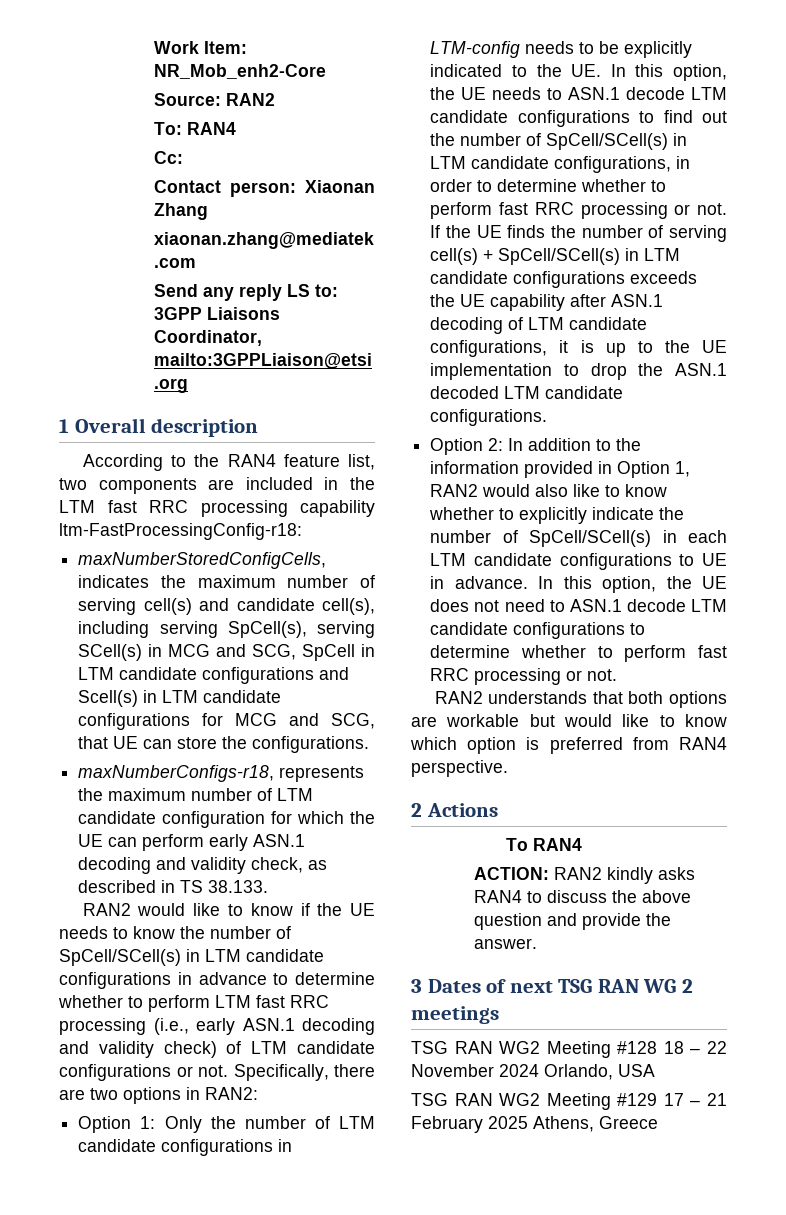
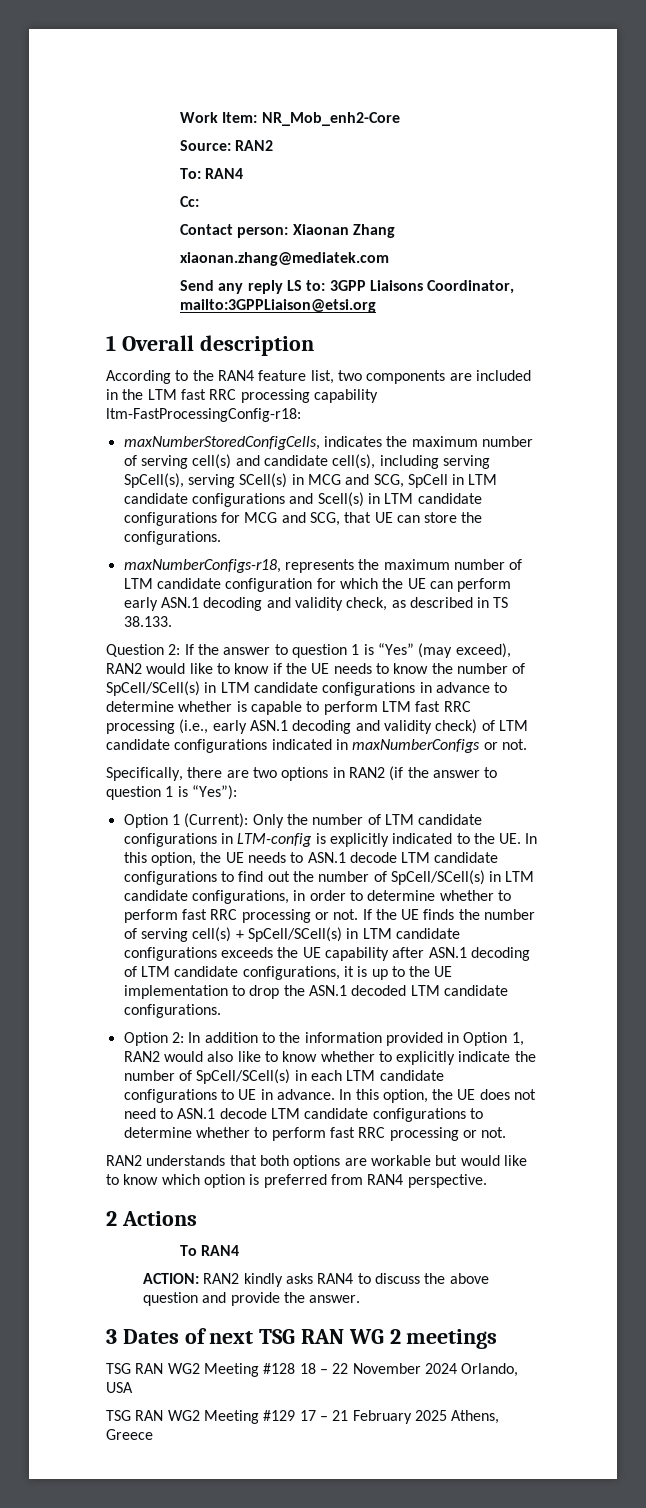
(269, 886) none -> [106,643,511,658] Question 2: If the answer to question 1 is “Yes” (may exceed),
(123, 1001) none -> [236,701,302,715] is capable
[176,1065,228,1077] or not. -> [271,739,527,753] indicated in maxNumberConfigs or not. //
[205,1087,258,1100] [78,1116,156,1133] RAN2: // Option 1: -> [348,766,498,781] [106,785,237,800] [123,813,249,828] RAN2 (if the answer to question 1 is “Yes”): // Option 1 (Current):
[525,41,620,54] needs to be -> [315,833,326,844] is

